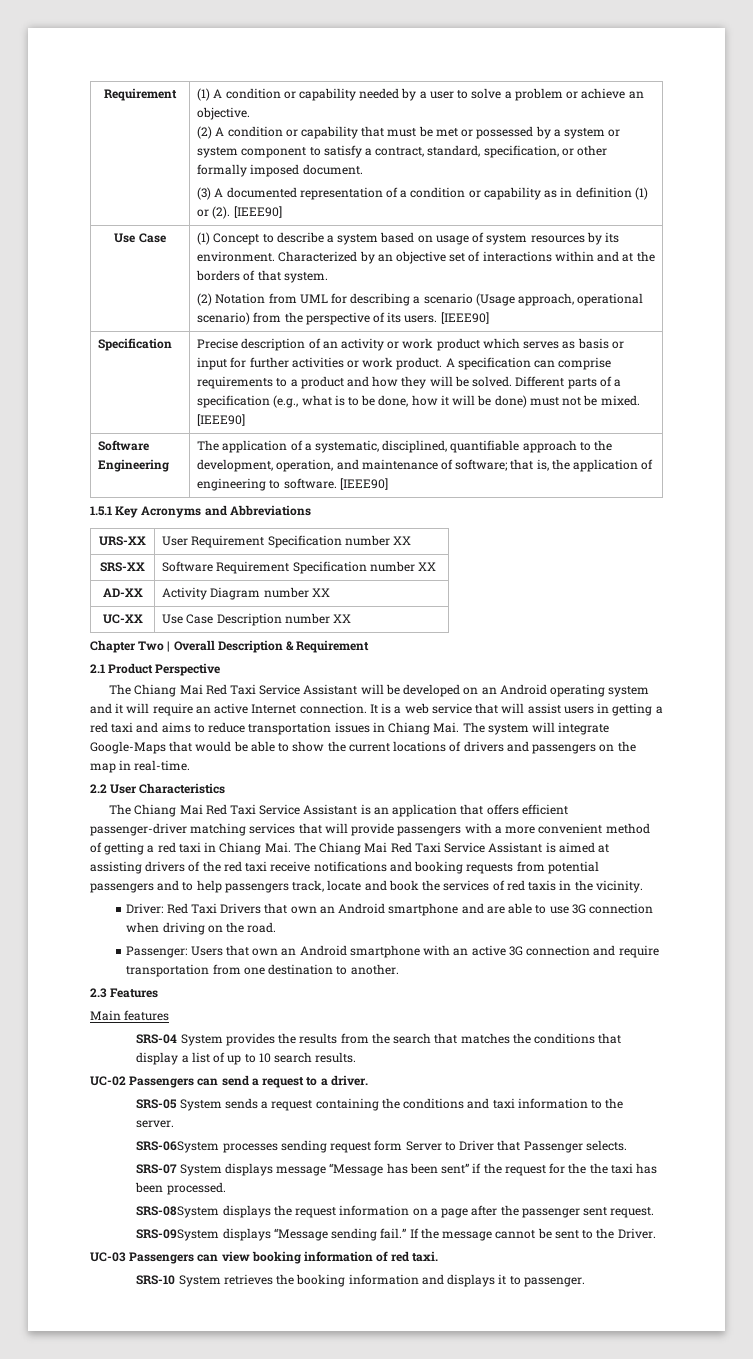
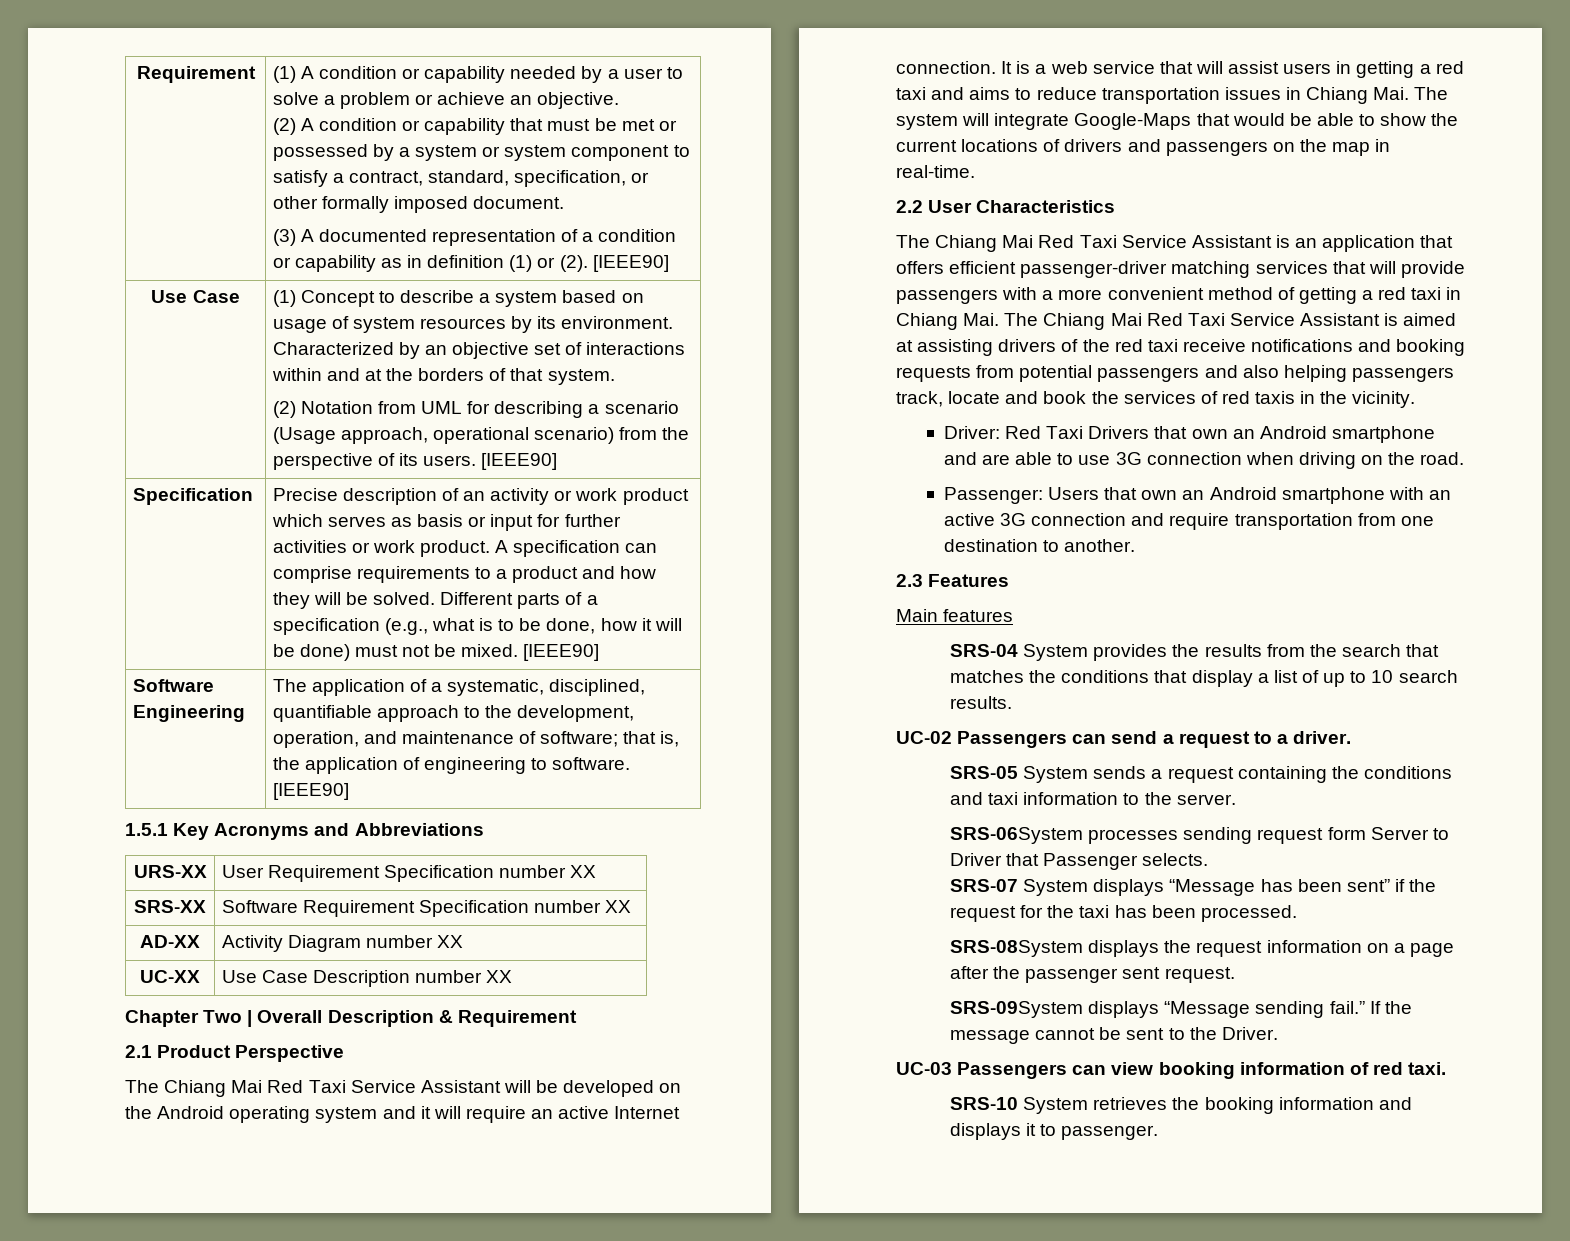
[481,687,497,695] an -> [125,1106,152,1119] the
[182,880,222,893] to help -> [1242,365,1347,382] also helping
[276,1166,327,1176] message -> (1165, 887) none
[589,1163,608,1174] the -> (1075, 911) none

